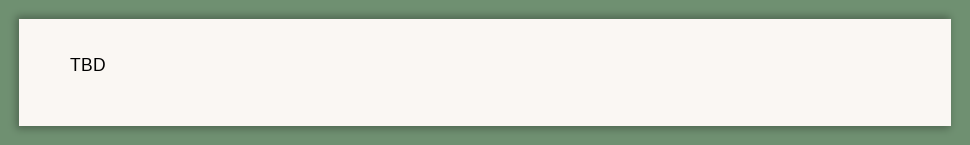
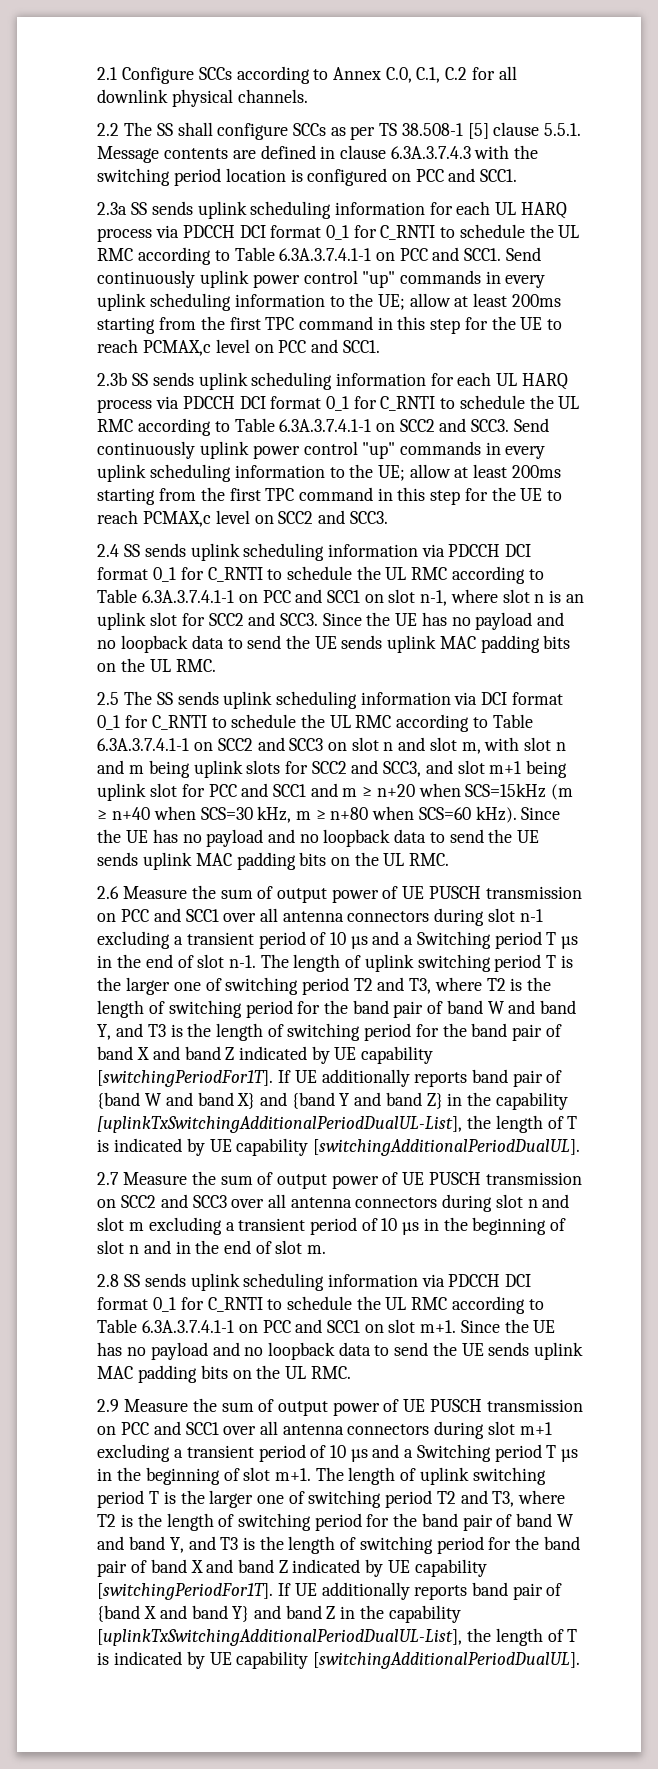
[69,58,106,71] TBD -> [97,66,517,84] [97,89,308,107] [97,122,582,140] [97,145,539,163] [97,168,518,186] [97,201,567,219] [97,224,580,242] [97,247,541,265] [97,270,546,288] [97,293,561,311] [97,316,563,334] [97,339,380,356] [97,372,568,390] [97,395,580,413] [97,418,549,436] [97,441,546,459] [97,464,561,482] [97,487,563,505] [97,510,388,527] [97,543,532,561] [97,566,544,584] [97,589,584,606] [97,612,565,630] [97,635,571,653] [97,658,216,672] [97,691,563,709] [97,714,533,732] [97,737,566,754] [97,760,568,778] [97,783,574,801] [97,806,561,823] [97,829,540,847] [97,852,450,870] [97,885,582,903] [97,908,543,926] [97,931,579,949] [97,954,573,972] [97,977,552,995] [97,1000,577,1018] [97,1023,562,1041] [97,1046,434,1064] [97,1069,563,1087] [97,1092,568,1110] [97,1115,578,1133] [97,1138,580,1156] [97,1171,582,1189] [97,1194,570,1212] [97,1217,567,1235] [97,1240,327,1254] [97,1273,532,1291] [97,1296,544,1314] [97,1319,556,1333] [97,1342,584,1360] [97,1365,351,1383] [97,1398,583,1416] [97,1421,552,1439] [97,1444,579,1462] [97,1467,546,1485] [97,1490,566,1508] [97,1513,573,1531] [97,1536,580,1554] [97,1559,487,1577] [97,1582,563,1600] [97,1605,461,1623] [97,1628,578,1646] [97,1651,580,1669] 2.1 Configure SCCs according to Annex C.0, C.1, C.2 for all downlink physical channels. // 2.2 The SS shall configure SCCs as per TS 38.508-1 [5] clause 5.5.1. Message contents are defined in clause 6.3A.3.7.4.3 with the switching period location is configured on PCC and SCC1. // 2.3a SS sends uplink scheduling information for each UL HARQ process via PDCCH DCI format 0_1 for C_RNTI to schedule the UL RMC according to Table 6.3A.3.7.4.1-1 on PCC and SCC1. Send continuously uplink power control "up" commands in every uplink scheduling information to the UE; allow at least 200ms starting from the first TPC command in this step for the UE to reach PCMAX,c level on PCC and SCC1. // 2.3b SS sends uplink scheduling information for each UL HARQ process via PDCCH DCI format 0_1 for C_RNTI to schedule the UL RMC according to Table 6.3A.3.7.4.1-1 on SCC2 and SCC3. Send continuously uplink power control "up" commands in every uplink scheduling information to the UE; allow at least 200ms starting from the first TPC command in this step for the UE to reach PCMAX,c level on SCC2 and SCC3. // 2.4 SS sends uplink scheduling information via PDCCH DCI format 0_1 for C_RNTI to schedule the UL RMC according to Table 6.3A.3.7.4.1-1 on PCC and SCC1 on slot n-1, where slot n is an uplink slot for SCC2 and SCC3. Since the UE has no payload and no loopback data to send the UE sends uplink MAC padding bits on the UL RMC. // 2.5 The SS sends uplink scheduling information via DCI format 0_1 for C_RNTI to schedule the UL RMC according to Table 6.3A.3.7.4.1-1 on SCC2 and SCC3 on slot n and slot m, with slot n and m being uplink slots for SCC2 and SCC3, and slot m+1 being uplink slot for PCC and SCC1 and m ≥ n+20 when SCS=15kHz (m ≥ n+40 when SCS=30 kHz, m ≥ n+80 when SCS=60 kHz). Since the UE has no payload and no loopback data to send the UE sends uplink MAC padding bits on the UL RMC. // 2.6 Measure the sum of output power of UE PUSCH transmission on PCC and SCC1 over all antenna connectors during slot n-1 excluding a transient period of 10 µs and a Switching period T µs in the end of slot n-1. The length of uplink switching period T is the larger one of switching period T2 and T3, where T2 is the length of switching period for the band pair of band W and band Y, and T3 is the length of switching period for the band pair of band X and band Z indicated by UE capability [switchingPeriodFor1T]. If UE additionally reports band pair of {band W and band X} and {band Y and band Z} in the capability [uplinkTxSwitchingAdditionalPeriodDualUL-List], the length of T is indicated by UE capability [switchingAdditionalPeriodDualUL]. // 2.7 Measure the sum of output power of UE PUSCH transmission on SCC2 and SCC3 over all antenna connectors during slot n and slot m excluding a transient period of 10 µs in the beginning of slot n and in the end of slot m. // 2.8 SS sends uplink scheduling information via PDCCH DCI format 0_1 for C_RNTI to schedule the UL RMC according to Table 6.3A.3.7.4.1-1 on PCC and SCC1 on slot m+1. Since the UE has no payload and no loopback data to send the UE sends uplink MAC padding bits on the UL RMC. // 2.9 Measure the sum of output power of UE PUSCH transmission on PCC and SCC1 over all antenna connectors during slot m+1 excluding a transient period of 10 µs and a Switching period T µs in the beginning of slot m+1. The length of uplink switching period T is the larger one of switching period T2 and T3, where T2 is the length of switching period for the band pair of band W and band Y, and T3 is the length of switching period for the band pair of band X and band Z indicated by UE capability [switchingPeriodFor1T]. If UE additionally reports band pair of {band X and band Y} and band Z in the capability [uplinkTxSwitchingAdditionalPeriodDualUL-List], the length of T is indicated by UE capability [switchingAdditionalPeriodDualUL].

